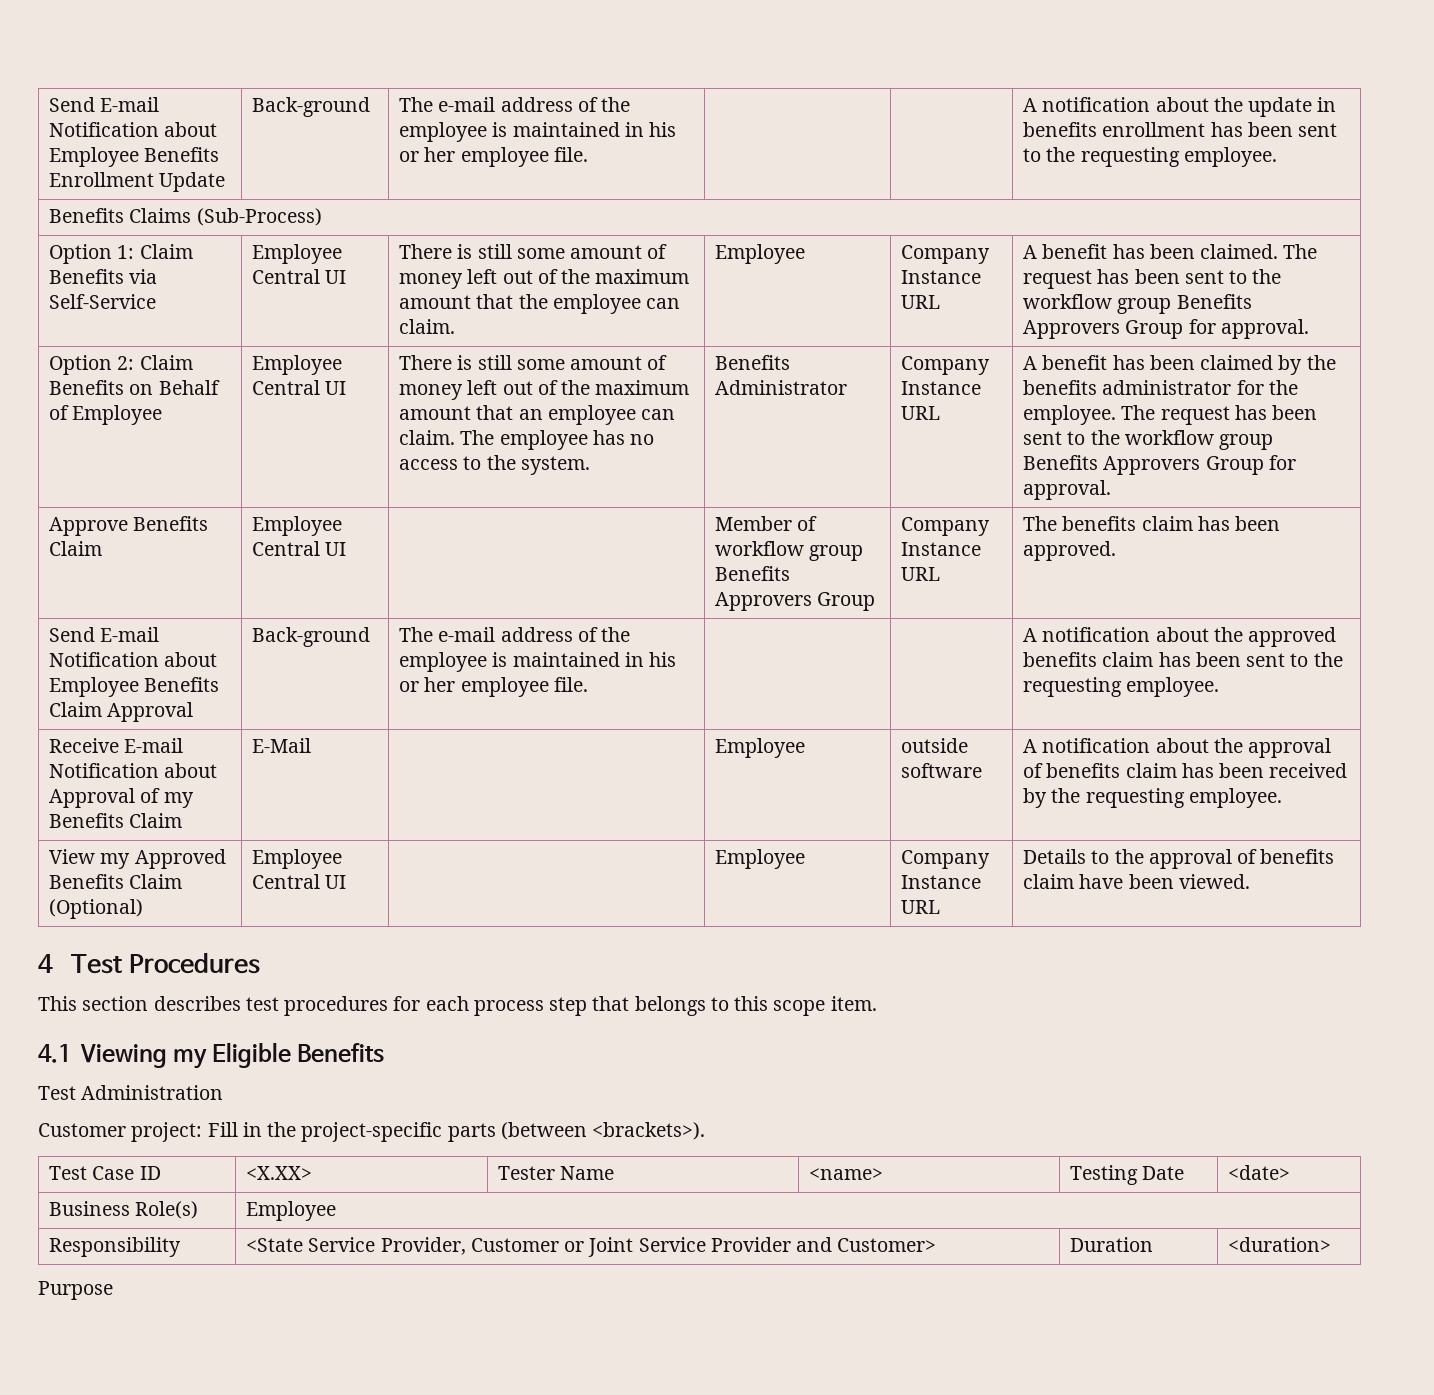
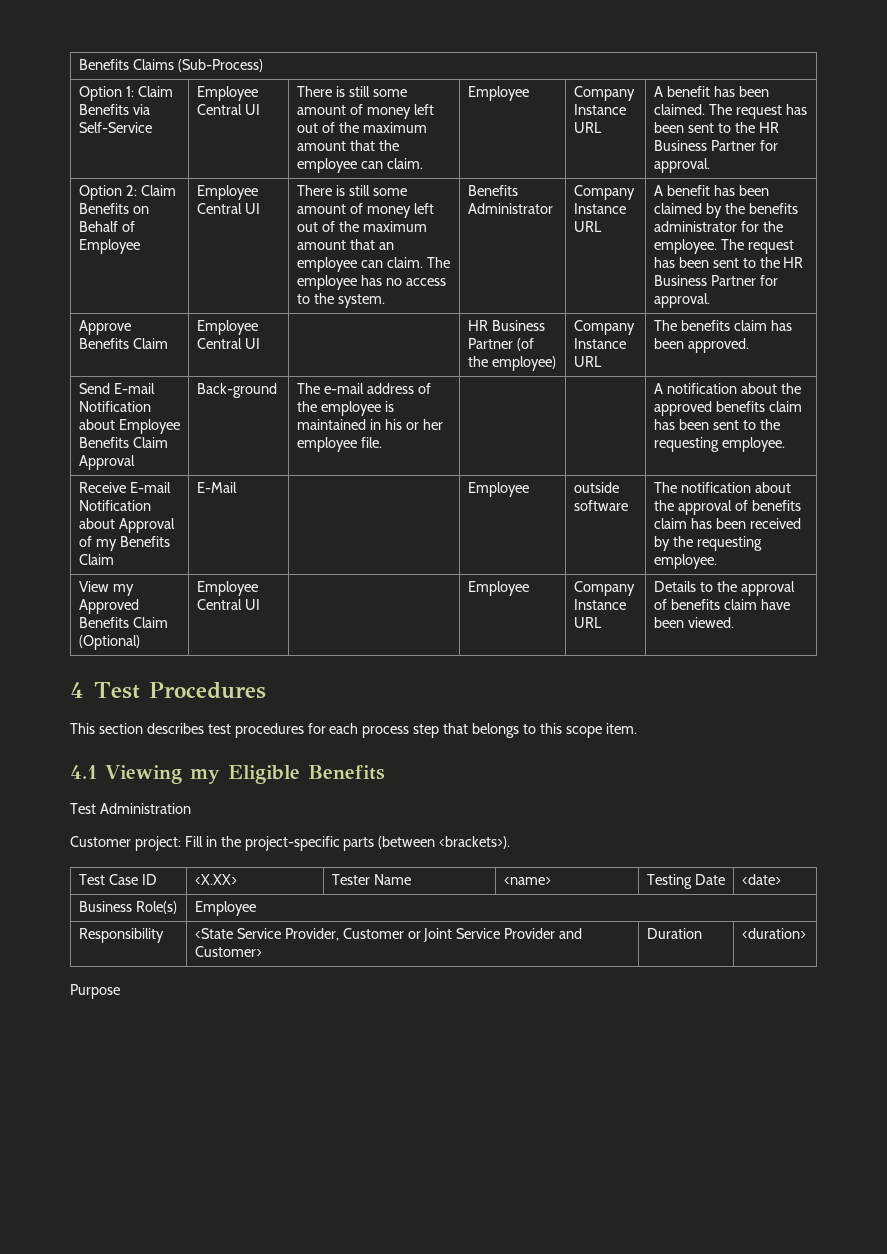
[49,97,160,112] [49,122,218,137] [49,147,220,167] [49,172,226,192] [252,97,371,117] [399,97,631,112] [399,122,677,142] [399,147,588,167] [1023,97,1337,117] [1023,122,1338,137] [1023,147,1277,167] Send E-mail Notification about Employee Benefits Enrollment Update | Back-ground | The e-mail address of the employee is maintained in his or her employee file. | | | A notification about the update in benefits enrollment has been sent to the requesting employee. // -> (78, 64) none
[1023,294,1252,314] [1023,320,1184,339] workflow group Benefits Approvers Group -> [758,122,779,133] [653,140,756,151] HR Business Partner
[1124,430,1274,450] [1023,455,1264,475] workflow group Benefits Approvers Group -> [783,257,804,268] [653,275,756,286] HR Business Partner
[715,516,818,531] [715,541,864,561] [715,566,791,581] [715,592,876,611] Member of workflow group Benefits Approvers Group -> [467,320,545,331] [467,338,534,351] [467,356,556,371] HR Business Partner (of the employee)
[1023,739,1038,753] A -> [653,482,677,493] The

